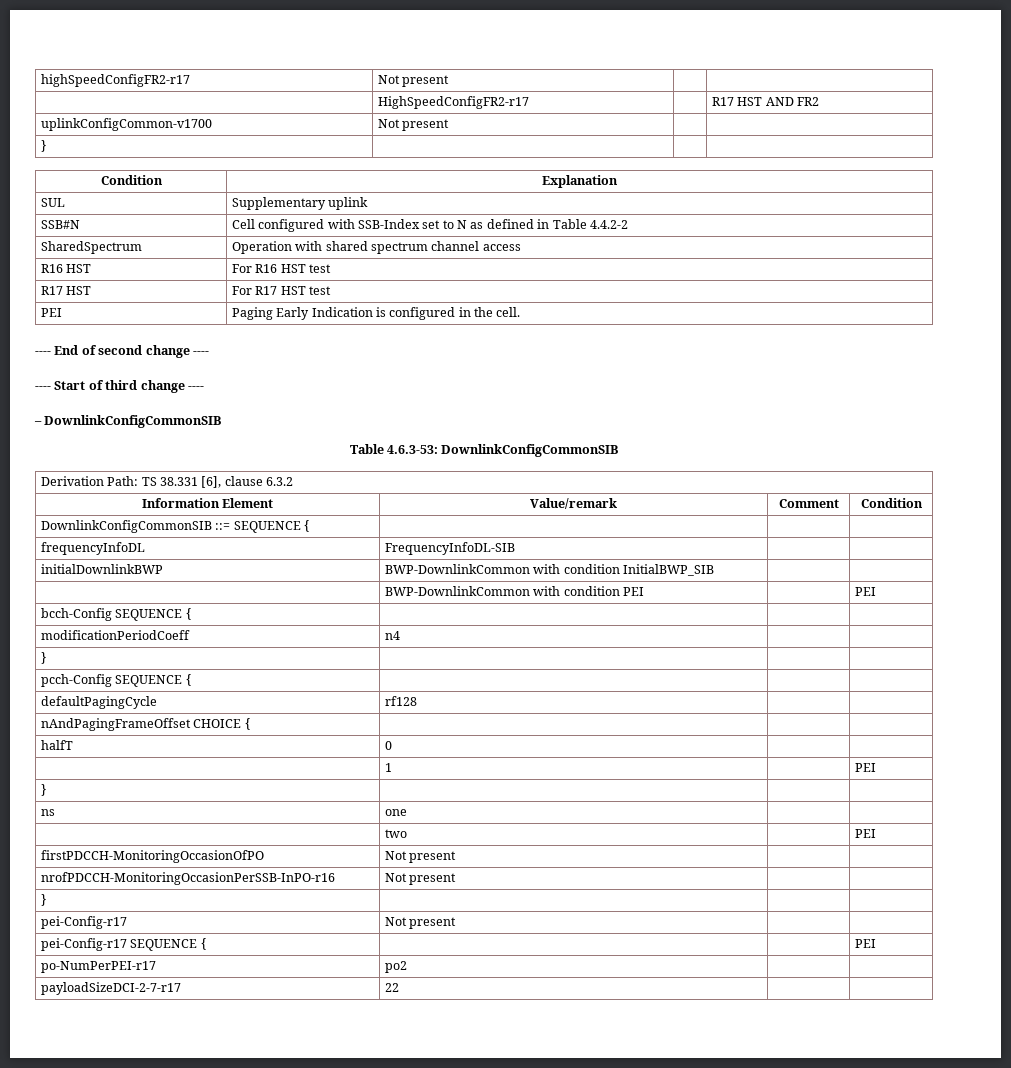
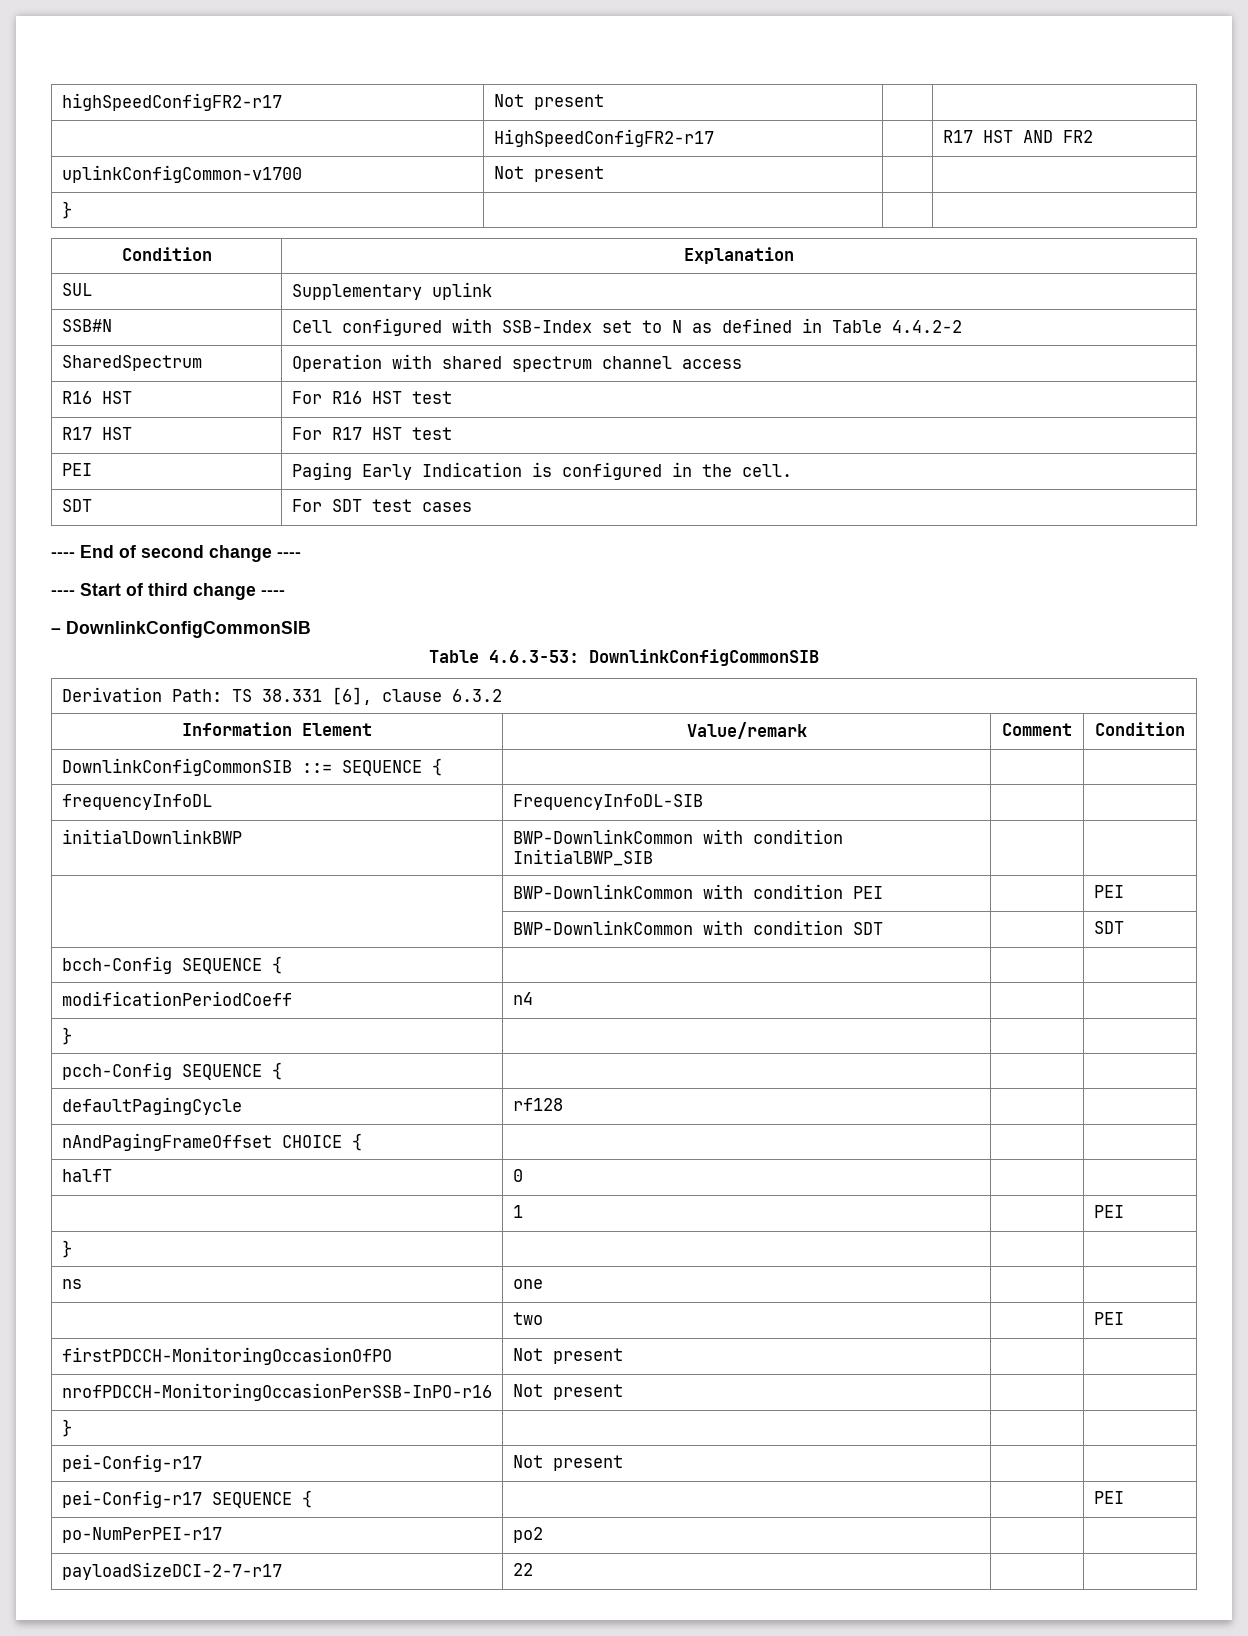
(521, 312) none -> [61,499,92,512] [291,499,472,512] // SDT | For SDT test cases
(876, 591) none -> [512,920,883,935] [1093,921,1124,934] // | BWP-DownlinkCommon with condition SDT | | SDT

